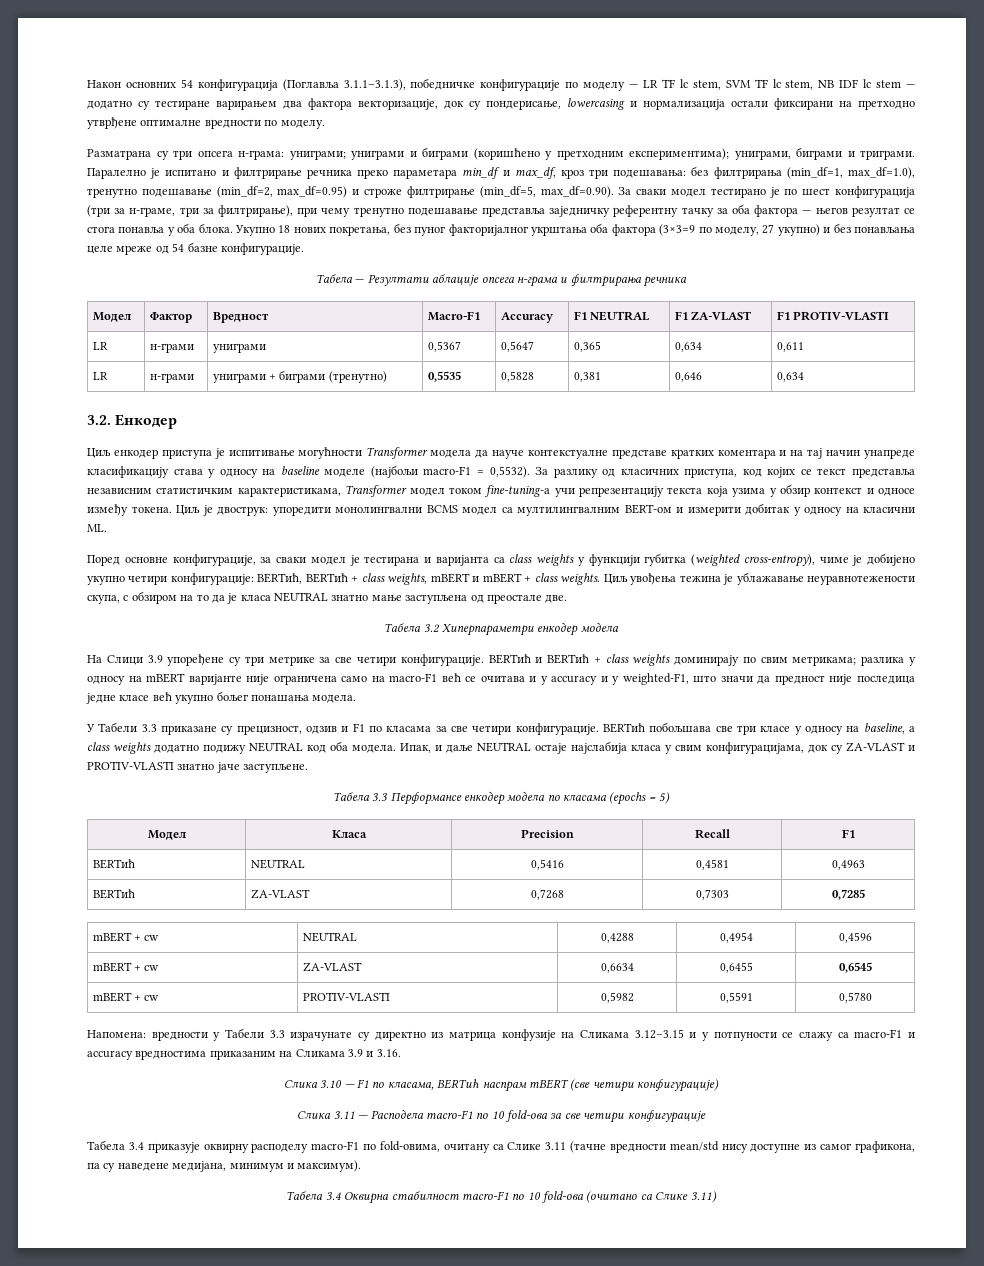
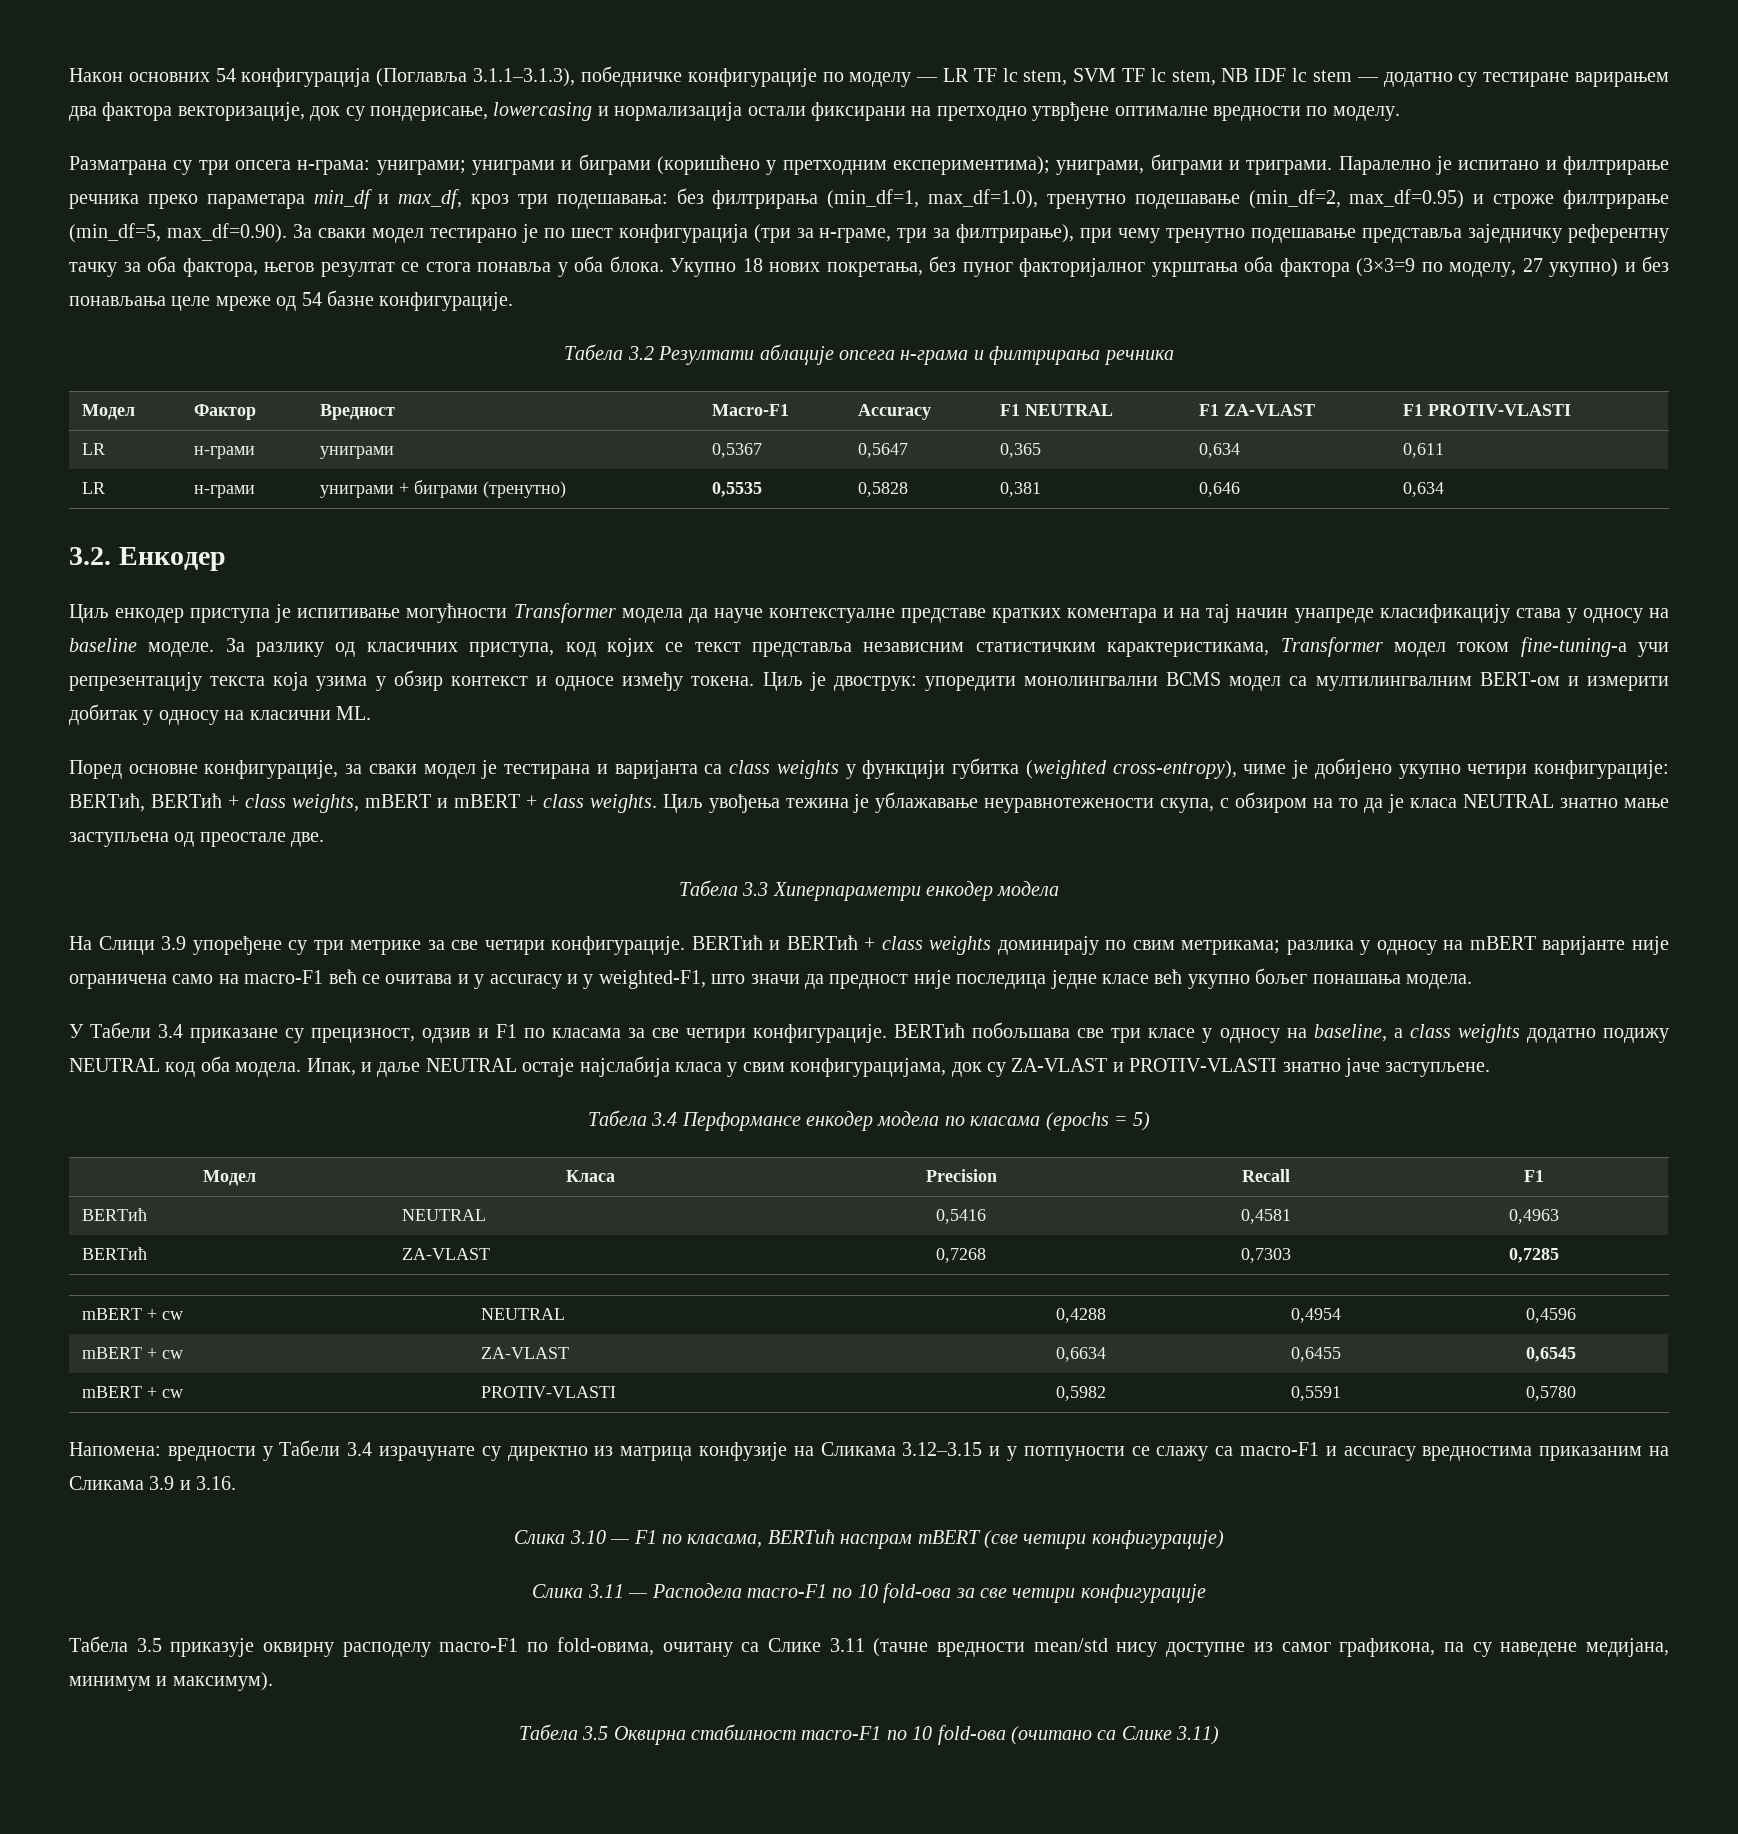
[754,205,812,217] фактора — -> [182,258,258,277] фактора,
[355,279,365,283] — -> [627,346,654,360] 3.2
[324,465,530,478] моделе (најбољи macro-F1 = 0,5532). -> [148,642,215,657] моделе.
[423,624,440,633] 3.2 -> [742,882,769,896] 3.3
[141,724,157,732] 3.3 -> [158,1024,184,1038] 3.4
[372,793,388,801] 3.3 -> [651,1112,678,1126] 3.4
[269,1030,285,1038] 3.3 -> [347,1442,373,1456] 3.4
[128,1142,144,1150] 3.4 -> [136,1638,162,1652] 3.5
[325,1192,341,1200] 3.4 -> [582,1726,609,1740] 3.5

